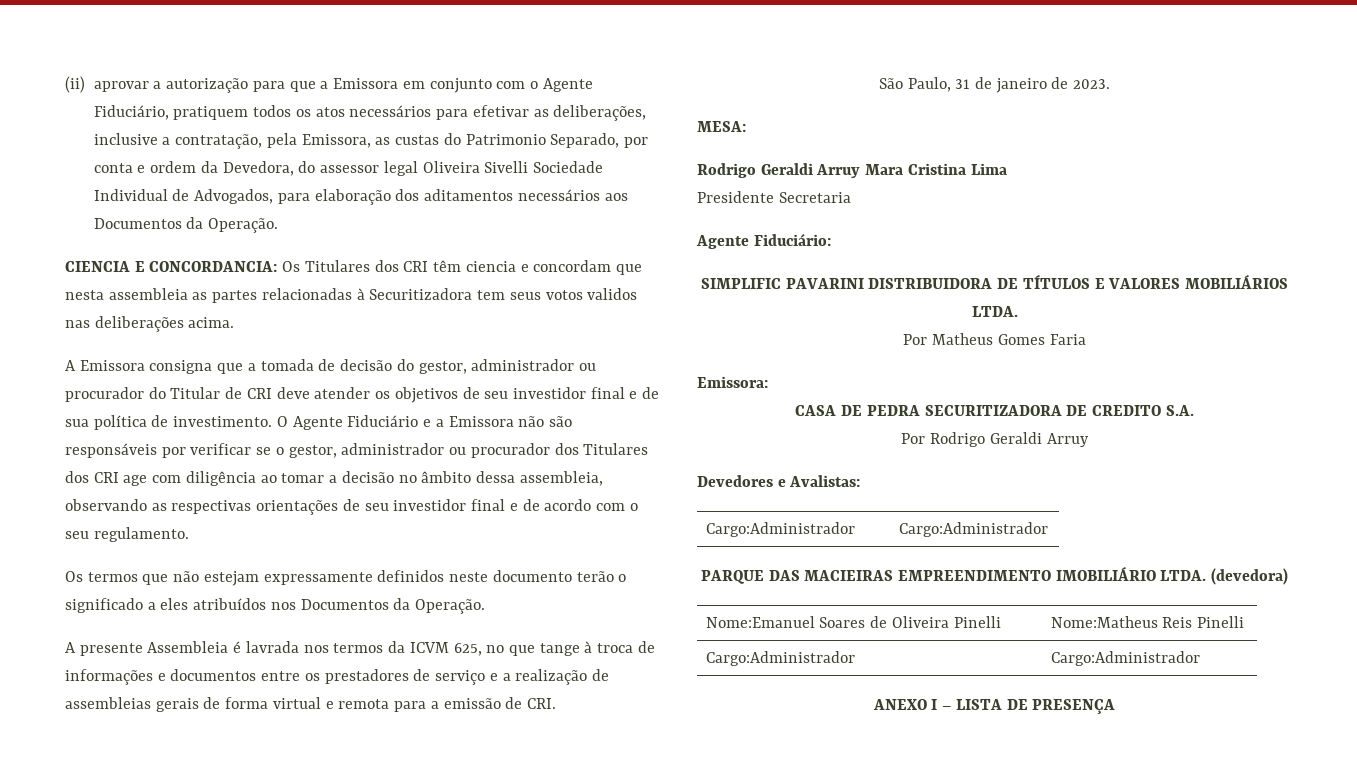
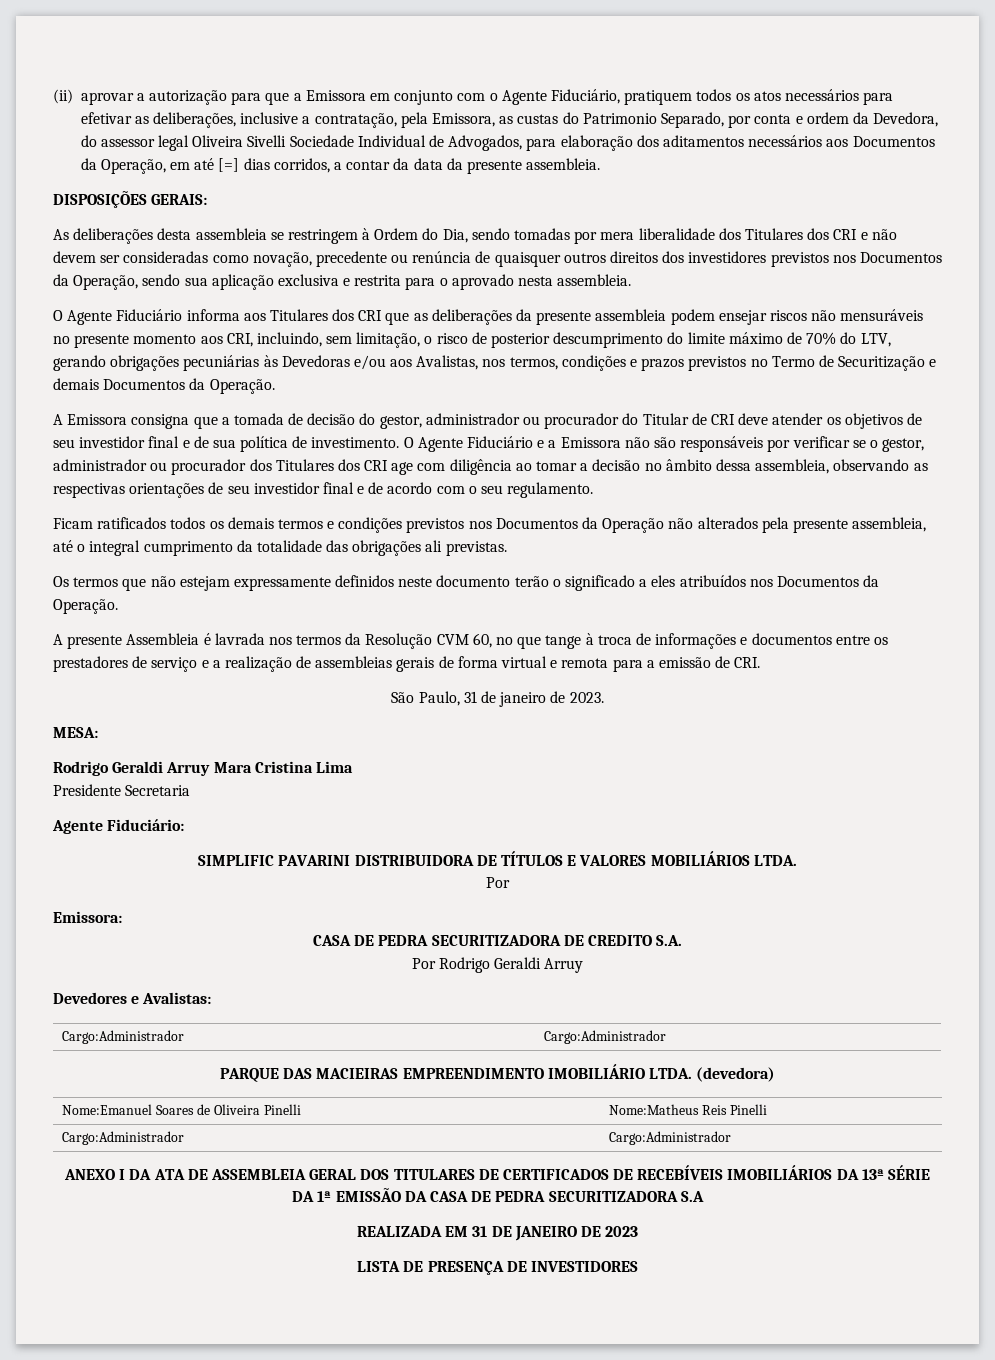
[208,218,279,233] [65,260,642,275] [65,288,638,303] [65,316,235,332] Operação. // CIENCIA E CONCORDANCIA: Os Titulares dos CRI têm ciencia e concordam que nesta assembleia as partes relacionadas à Securitizadora tem seus votos validos nas deliberações acima. -> [100,158,601,174] [53,191,208,208] [53,228,897,244] [53,251,942,267] [53,274,632,290] [53,309,924,325] [53,332,891,348] [53,355,937,371] [53,378,275,394] Operação, em até [=] dias corridos, a contar da data da presente assembleia. // DISPOSIÇÕES GERAIS: // As deliberações desta assembleia se restringem à Ordem do Dia, sendo tomadas por mera liberalidade dos Titulares dos CRI e não devem ser consideradas como novação, precedente ou renúncia de quaisquer outros direitos dos investidores previstos nos Documentos da Operação, sendo sua aplicação exclusiva e restrita para o aprovado nesta assembleia. // O Agente Fiduciário informa aos Titulares dos CRI que as deliberações da presente assembleia podem ensejar riscos não mensuráveis no presente momento aos CRI, incluindo, sem limitação, o risco de posterior descumprimento do limite máximo de 70% do LTV, gerando obrigações pecuniárias às Devedoras e/ou aos Avalistas, nos termos, condições e prazos previstos no Termo de Securitização e demais Documentos da Operação.
(189, 534) none -> [53,517,927,533] [53,540,507,556] // Ficam ratificados todos os demais termos e condições previstos nos Documentos da Operação não alterados pela presente assembleia, até o integral cumprimento da totalidade das obrigações ali previstas.
[409,642,482,656] ICVM 625, -> [365,633,492,649] Resolução CVM 60,
[932,333,1086,345] Matheus Gomes Faria -> (510, 882) none
[942,706,952,710] – -> [129,1165,930,1180] [292,1188,704,1202] [356,1226,639,1241] DA ATA DE ASSEMBLEIA GERAL DOS TITULARES DE CERTIFICADOS DE RECEBÍVEIS IMOBILIÁRIOS DA 13ª SÉRIE DA 1ª EMISSÃO DA CASA DE PEDRA SECURITIZADORA S.A // REALIZADA EM 31 DE JANEIRO DE 2023 //
(1116, 706) none -> [506,1261,638,1272] DE INVESTIDORES

